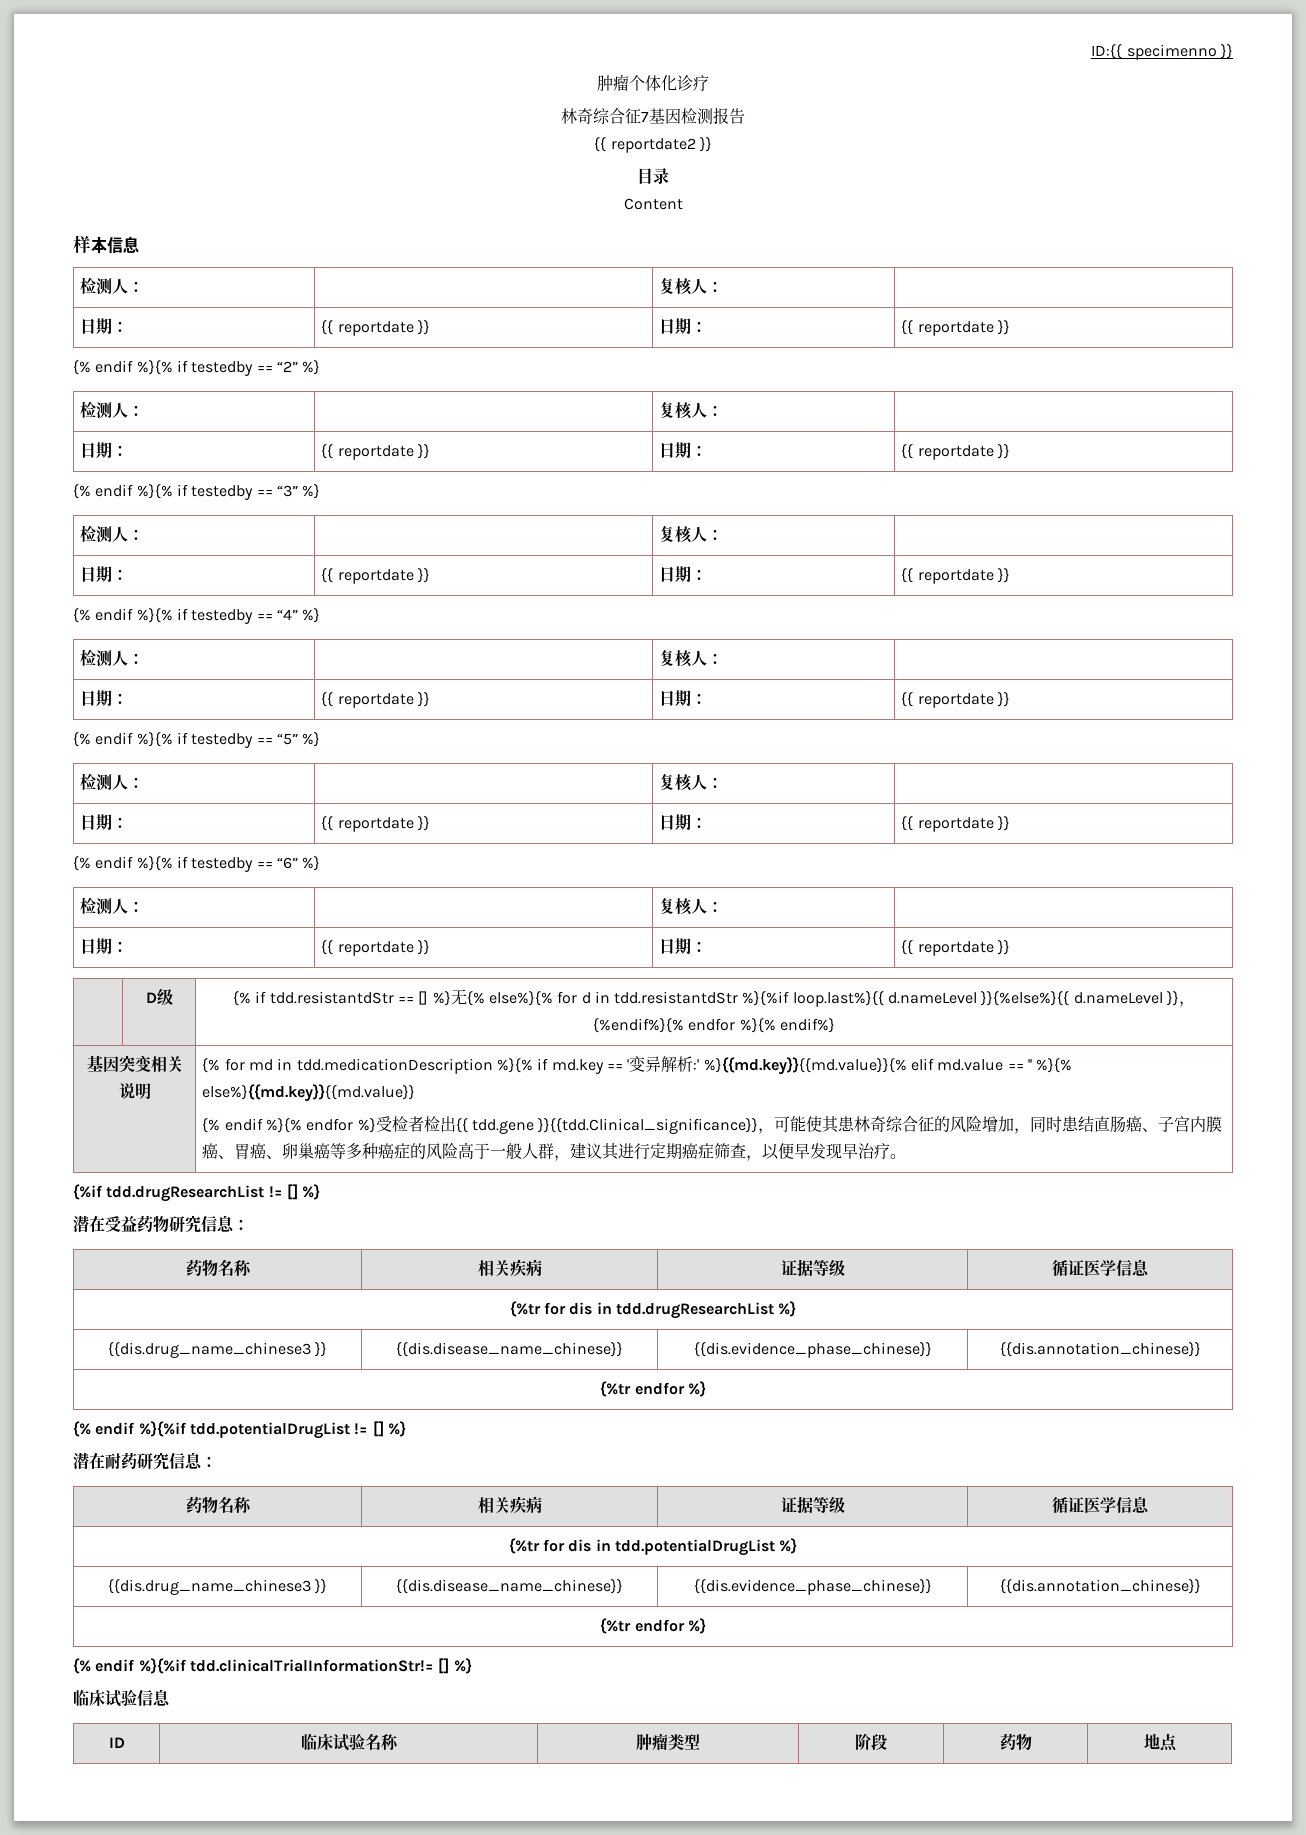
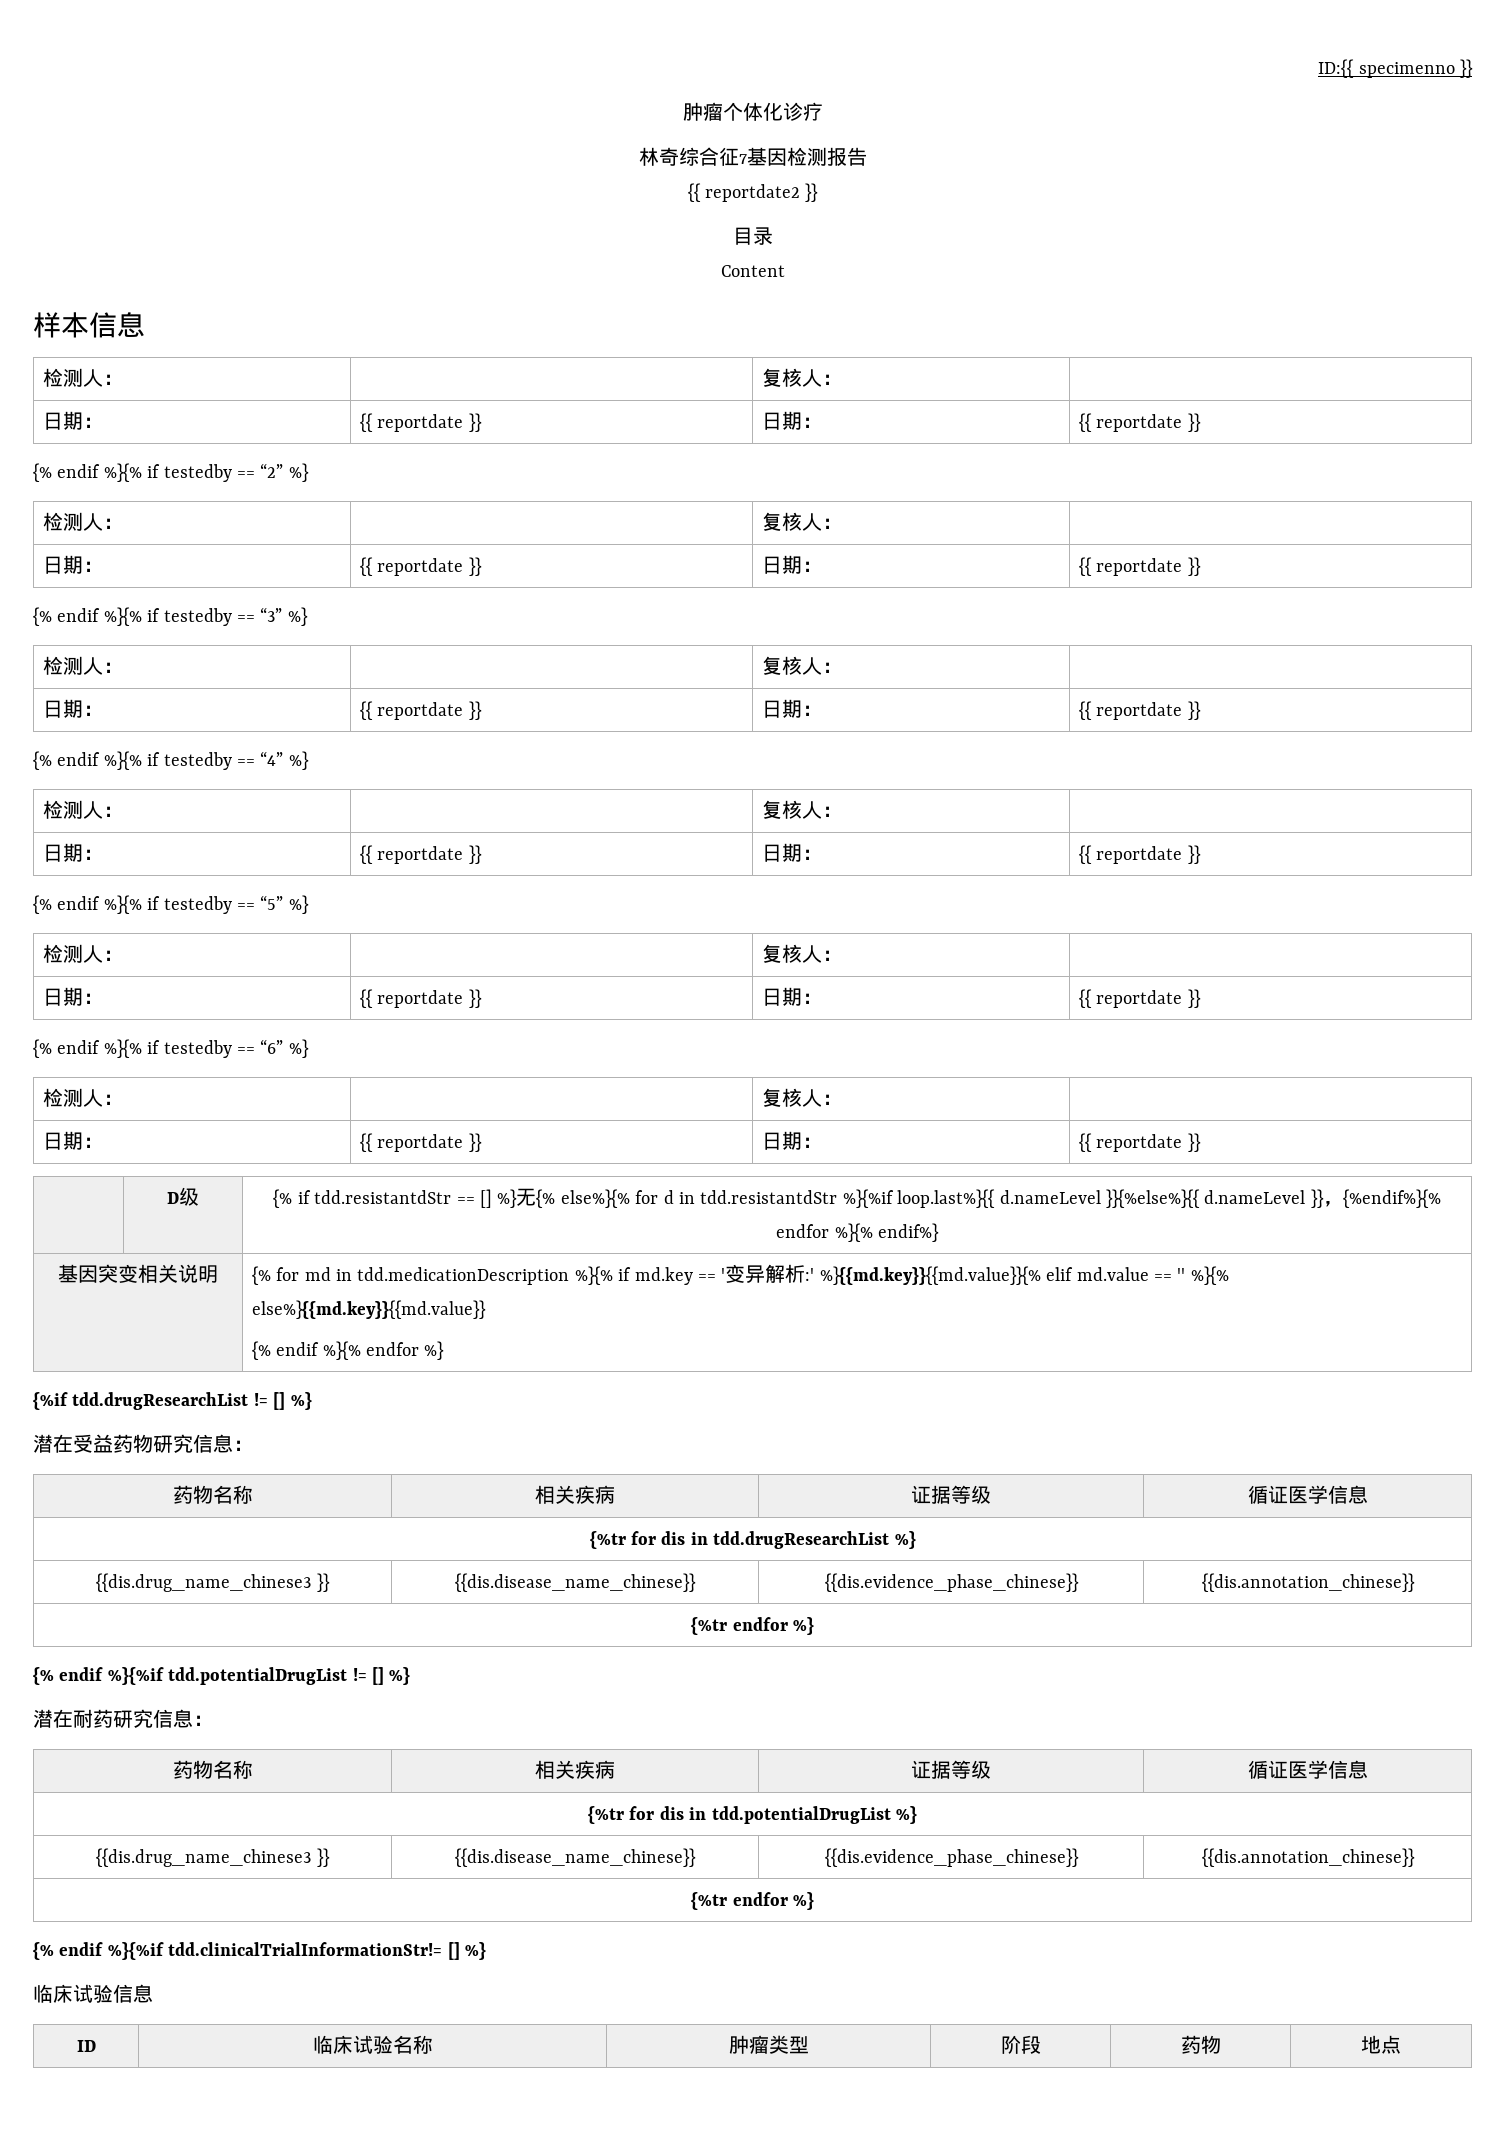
[375,1116,1223,1134] [202,1142,907,1161] 受检者检出{{ tdd.gene }}{{tdd.Clinical_significance}}，可能使其患林奇综合征的风险增加，同时患结直肠癌、子宫内膜癌、胃癌、卵巢癌等多种癌症的风险高于一般人群，建议其进行定期癌症筛查，以便早发现早治疗。 -> (445, 1350) none

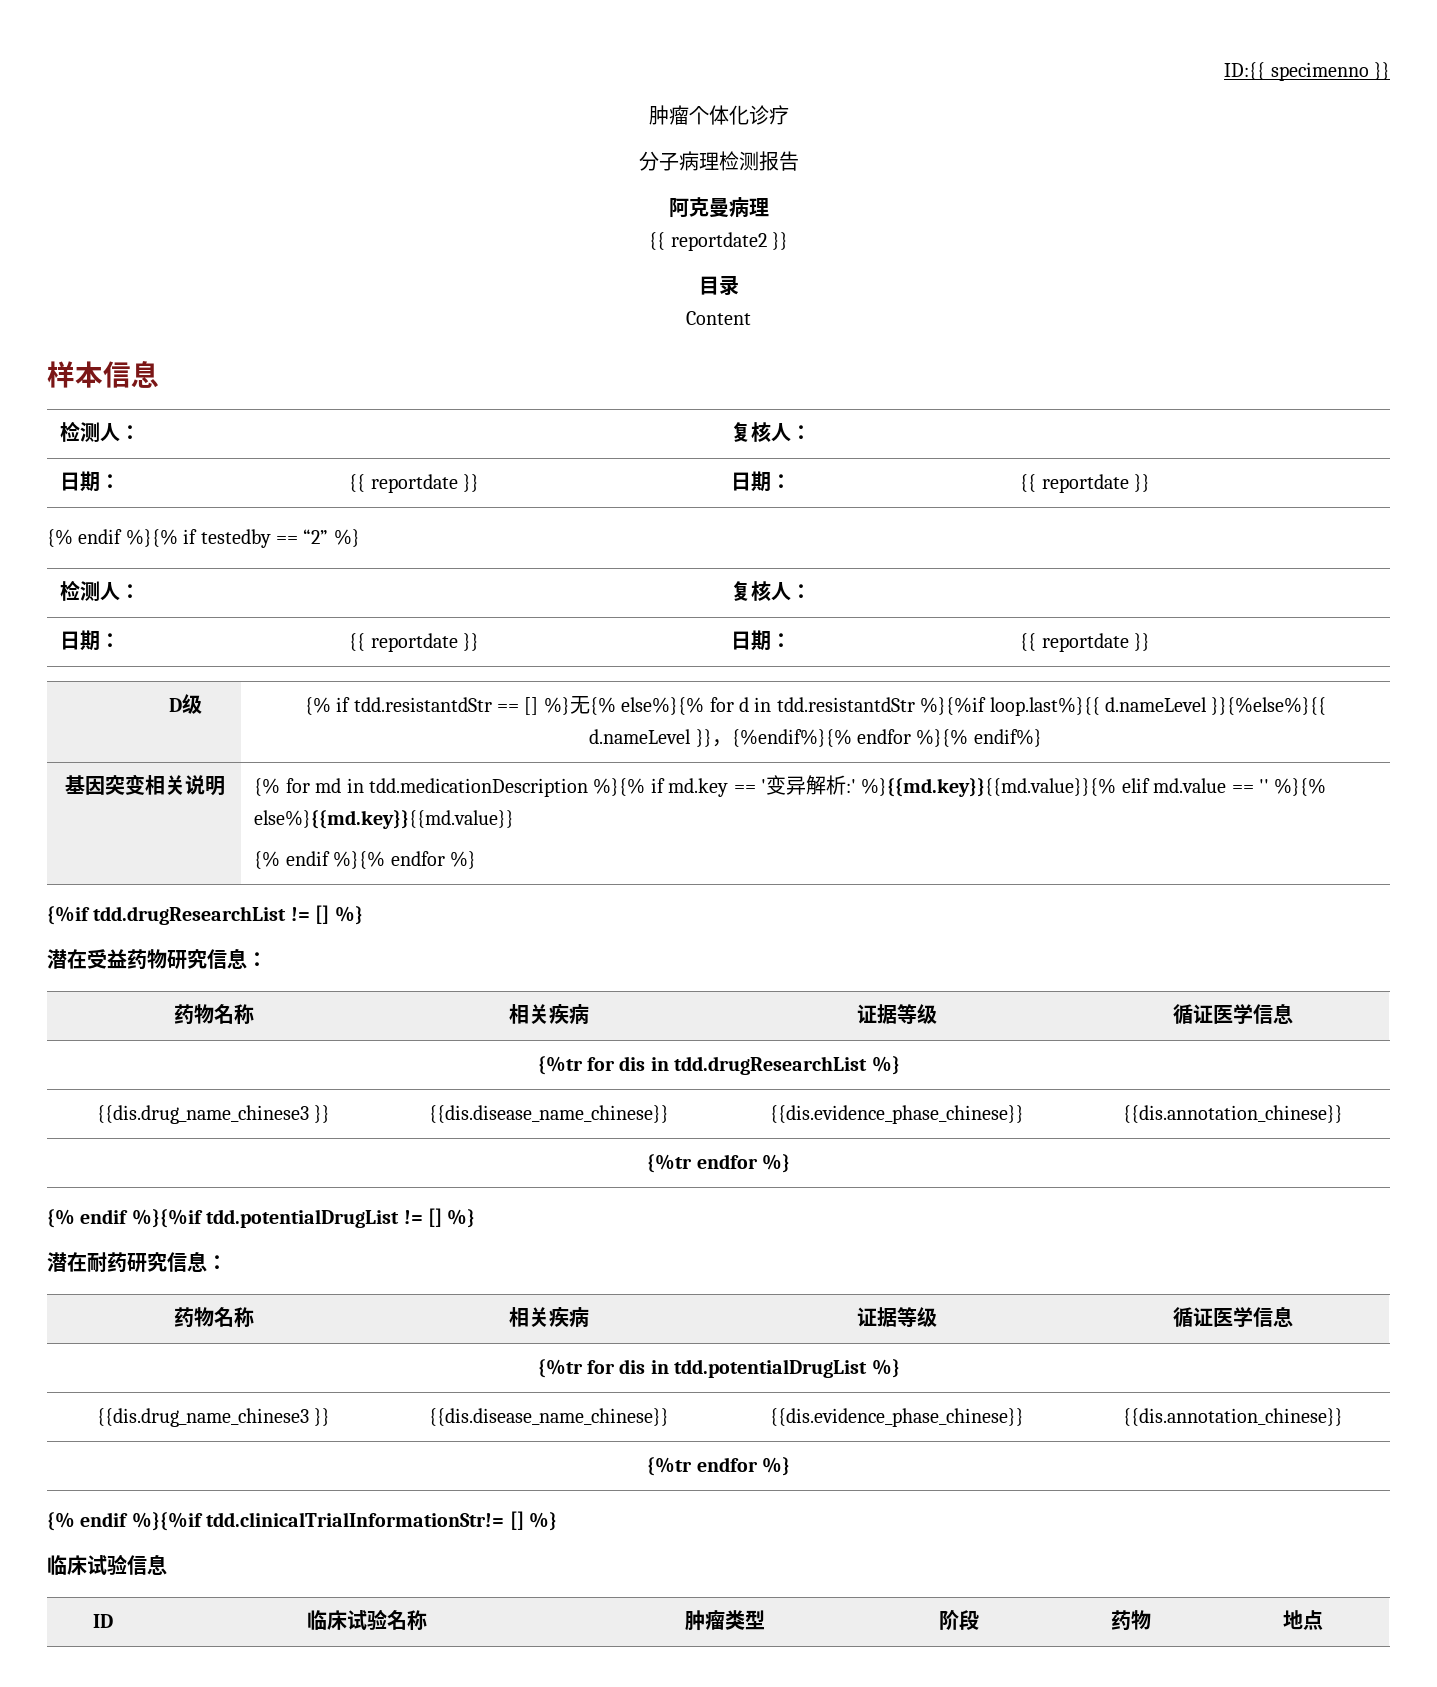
[638,147,787,166] 林奇综合征7基因 -> [638,151,719,171] 分子病理
(867, 156) none -> [668,197,769,218] // 阿克曼病理
[33,607,308,626] [42,656,123,675] [761,656,842,675] [42,699,103,718] [359,701,482,720] [761,699,822,718] [1078,701,1201,720] [33,751,309,770] [42,800,123,819] [761,800,842,819] [42,843,103,862] [359,845,482,864] [761,843,822,862] [1078,845,1201,864] [33,895,309,914] [42,944,123,963] [761,944,842,963] [42,987,103,1006] [359,989,482,1008] [761,987,822,1006] [1078,989,1201,1008] [33,1039,309,1058] [42,1088,123,1107] [761,1088,842,1107] [42,1131,103,1150] [359,1133,482,1152] [761,1131,822,1150] [1078,1133,1201,1152] // {% endif %}{% if testedby == “3” %} // 检测人： | | 复核人： | // 日期： | {{ reportdate }} | 日期： | {{ reportdate }} // {% endif %}{% if testedby == “4” %} // 检测人： | | 复核人： | // 日期： | {{ reportdate }} | 日期： | {{ reportdate }} // {% endif %}{% if testedby == “5” %} // 检测人： | | 复核人： | // 日期： | {{ reportdate }} | 日期： | {{ reportdate }} // {% endif %}{% if testedby == “6” %} // 检测人： | | 复核人： | // 日期： | {{ reportdate }} | 日期： | {{ reportdate }} -> (1151, 642) none

